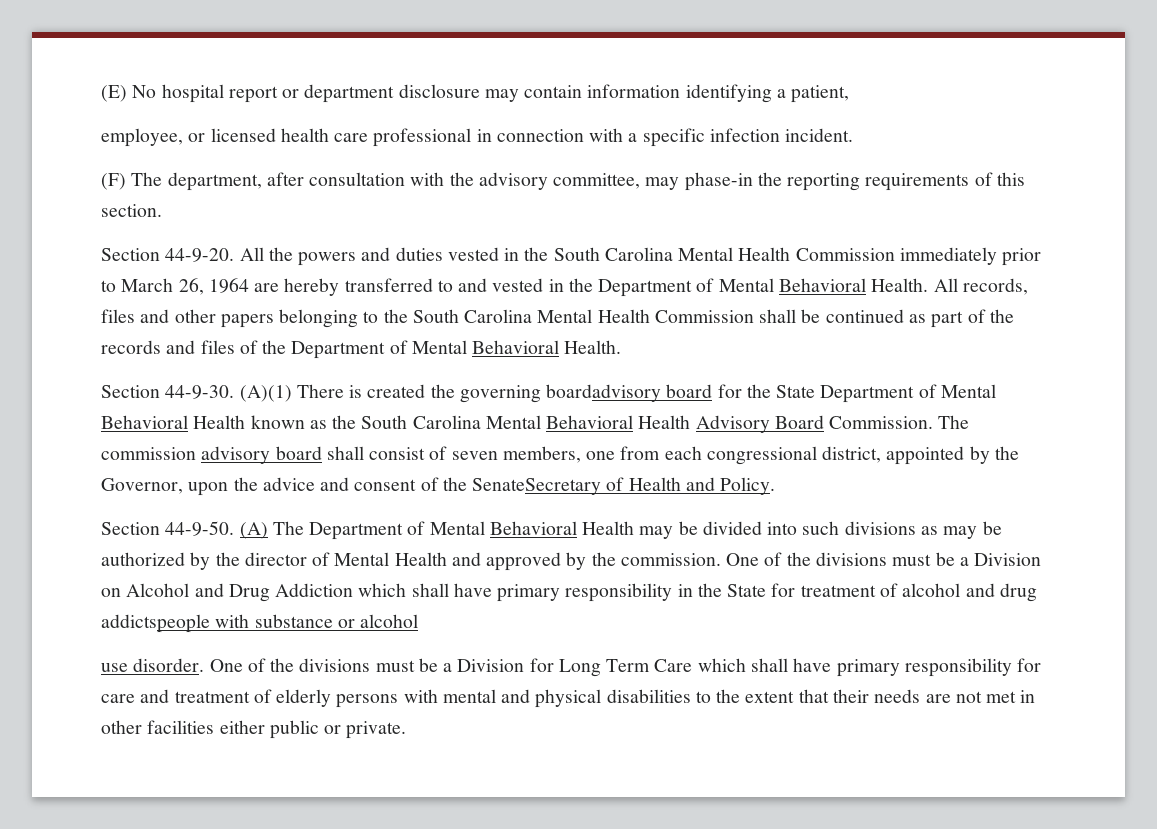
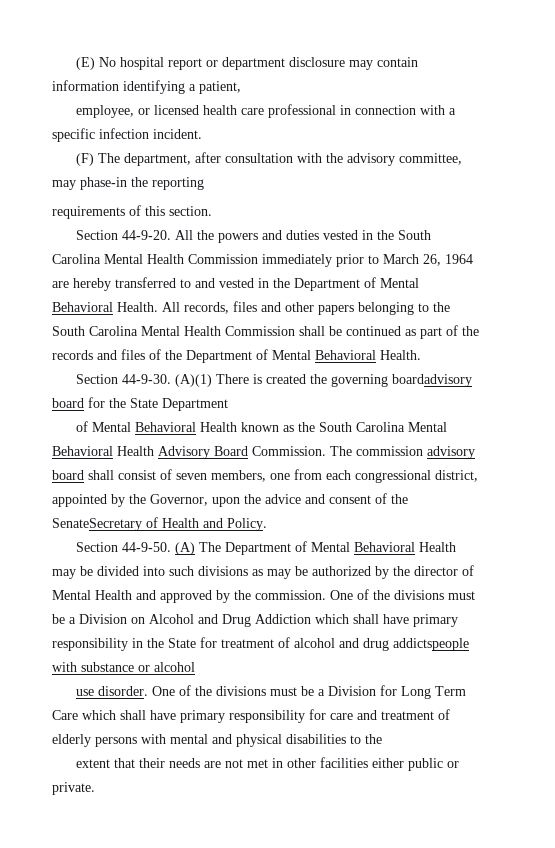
(861, 182) none -> (204, 183) //
(915, 394) none -> (228, 404) //
(741, 696) none -> (382, 739) //

